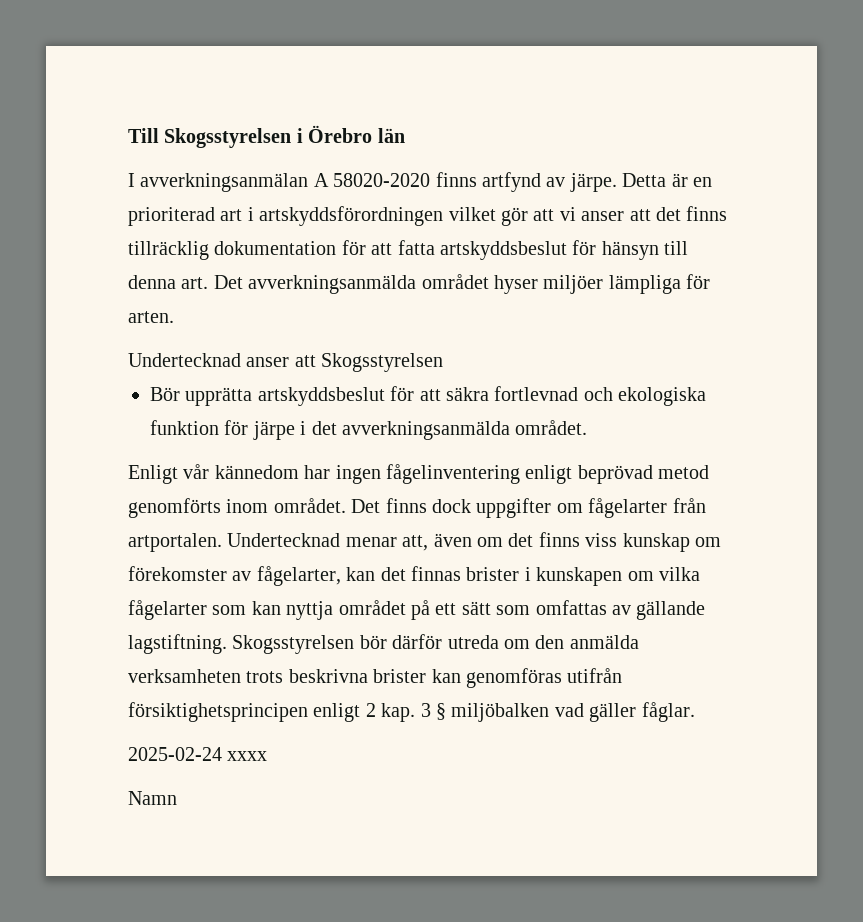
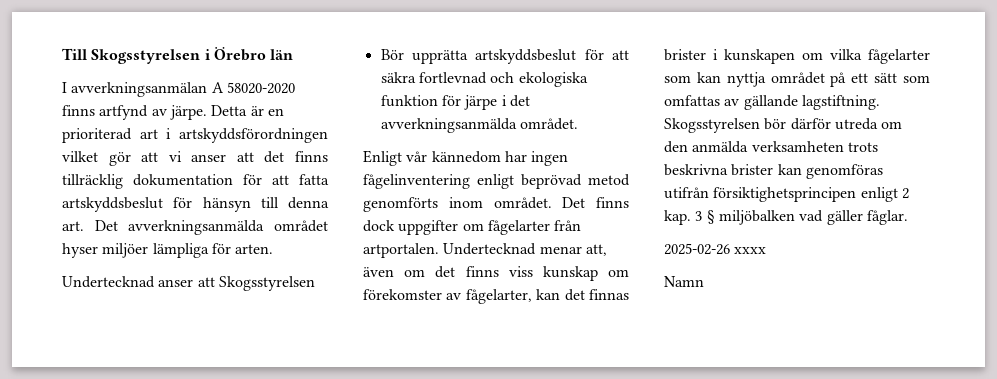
[128,747,222,761] 2025-02-24 -> [664,243,730,255] 2025-02-26

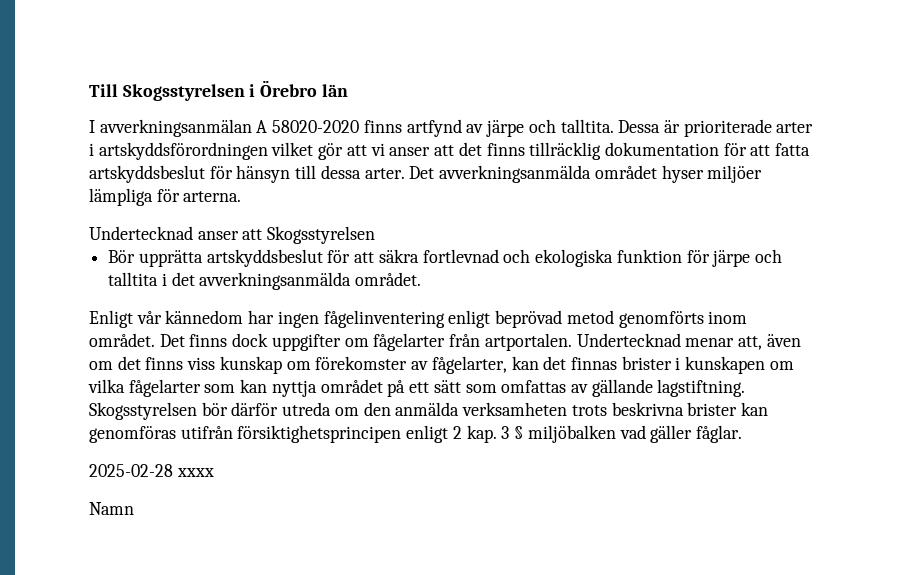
[169,105,284,120] [62,128,158,143] järpe. Detta är en prioriterad art -> [486,119,814,137] järpe och talltita. Dessa är prioriterade arter
[288,197,329,209] [62,221,84,231] denna art. -> [320,165,405,179] dessa arter.
[235,244,274,254] arten. -> [183,191,242,202] arterna.
(498, 102) none -> [754,249,782,263] [108,272,159,286] och talltita
[664,243,730,255] 2025-02-26 -> [89,464,173,477] 2025-02-28

